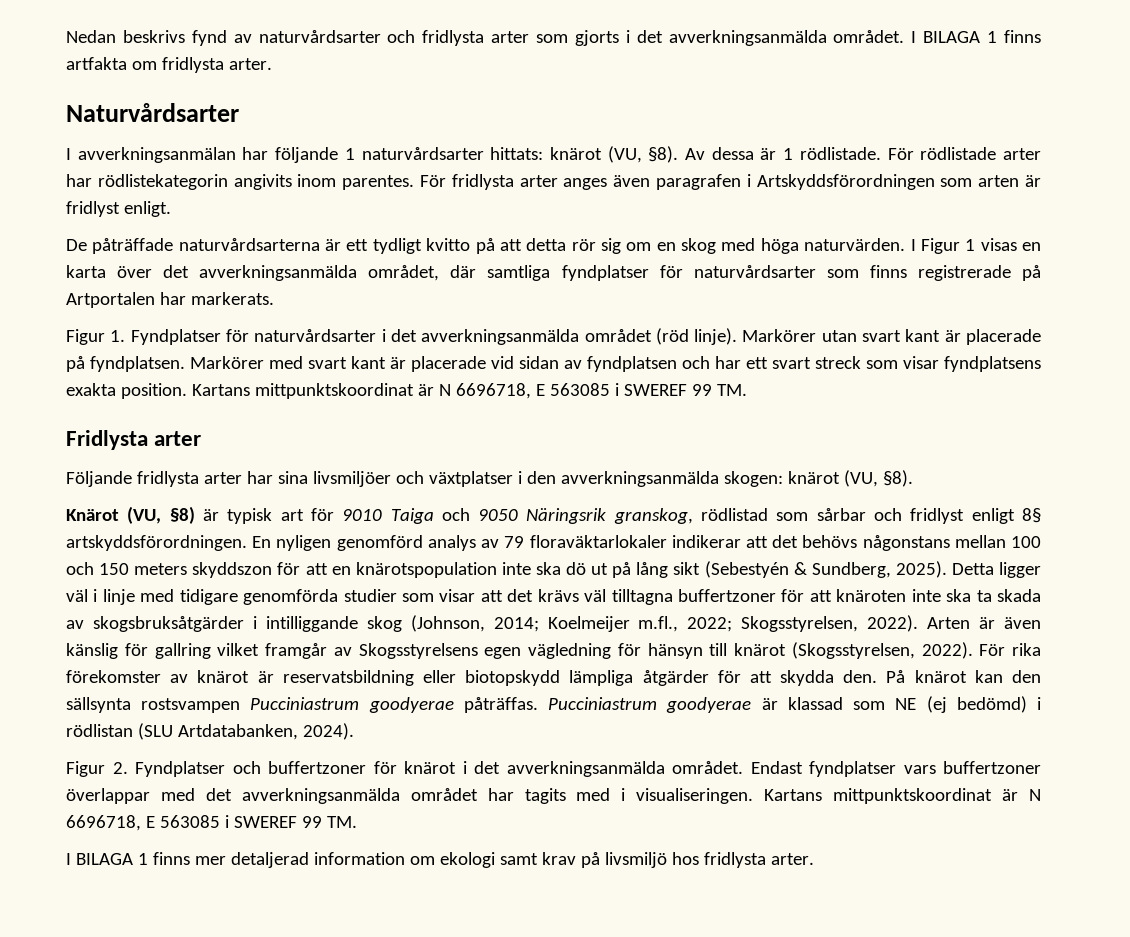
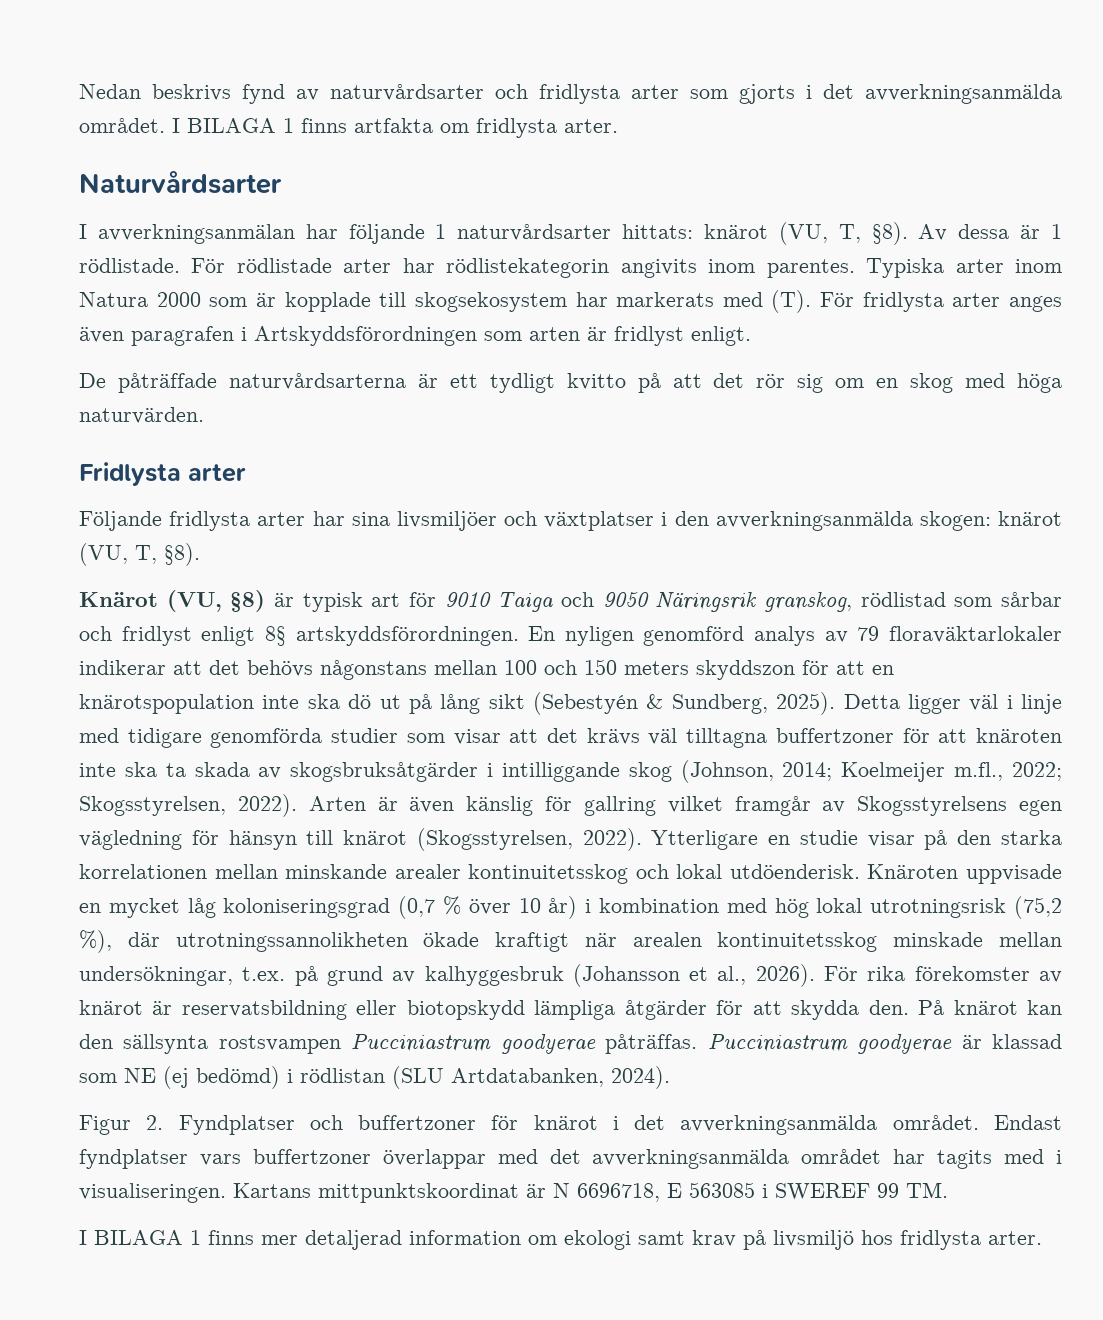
(642, 154) none -> [838,224,861,243] T,
(415, 182) none -> [866,258,1063,278] [79,290,812,313] Typiska arter inom Natura 2000 som är kopplade till skogsekosystem har markerats med (T).
[526,238,567,251] detta -> [713,373,745,388] det
[910,238,1042,254] [66,265,1041,281] [66,292,274,308] [66,328,1041,345] [66,356,1041,372] [66,383,747,399] I Figur 1 visas en karta över det avverkningsanmälda området, där samtliga fyndplatser för naturvårdsarter som finns registrerade på Artportalen har markerats. // Figur 1. Fyndplatser för naturvårdsarter i det avverkningsanmälda området (röd linje). Markörer utan svart kant är placerade på fyndplatsen. Markörer med svart kant är placerade vid sidan av fyndplatsen och har ett svart streck som visar fyndplatsens exakta position. Kartans mittpunktskoordinat är N 6696718, E 563085 i SWEREF 99 TM. -> (204, 415) none
(878, 478) none -> [135,545,157,564] T,
(973, 650) none -> [651,830,1062,850] [79,864,1062,884] [79,896,1062,919] [79,930,1063,953] [79,964,815,987] Ytterligare en studie visar på den starka korrelationen mellan minskande arealer kontinuitetsskog och lokal utdöenderisk. Knäroten uppvisade en mycket låg koloniseringsgrad (0,7 % över 10 år) i kombination med hög lokal utrotningsrisk (75,2 %), där utrotningssannolikheten ökade kraftigt när arealen kontinuitetsskog minskade mellan undersökningar, t.ex. på grund av kalhyggesbruk (Johansson et al., 2026).

